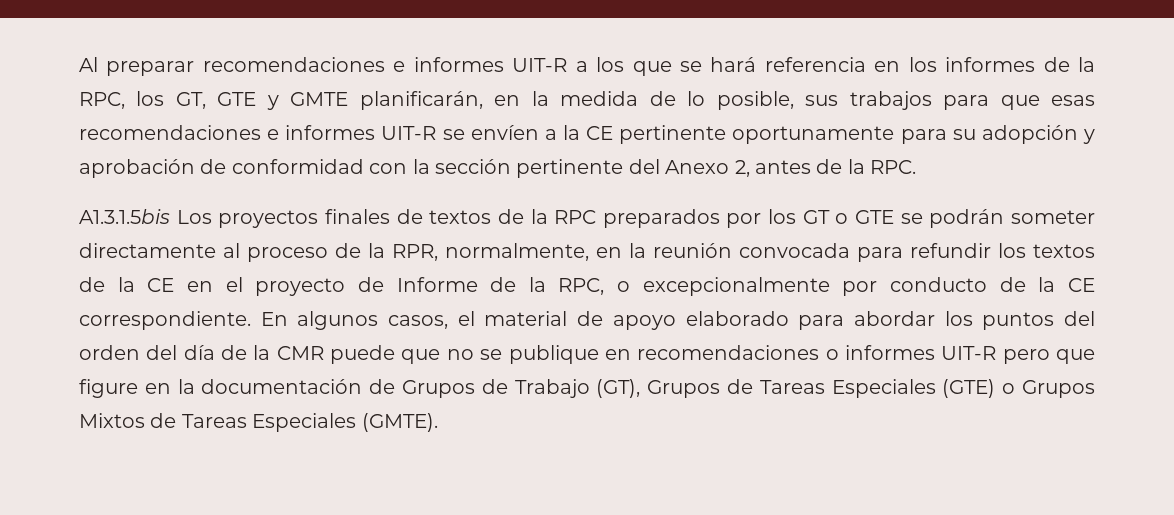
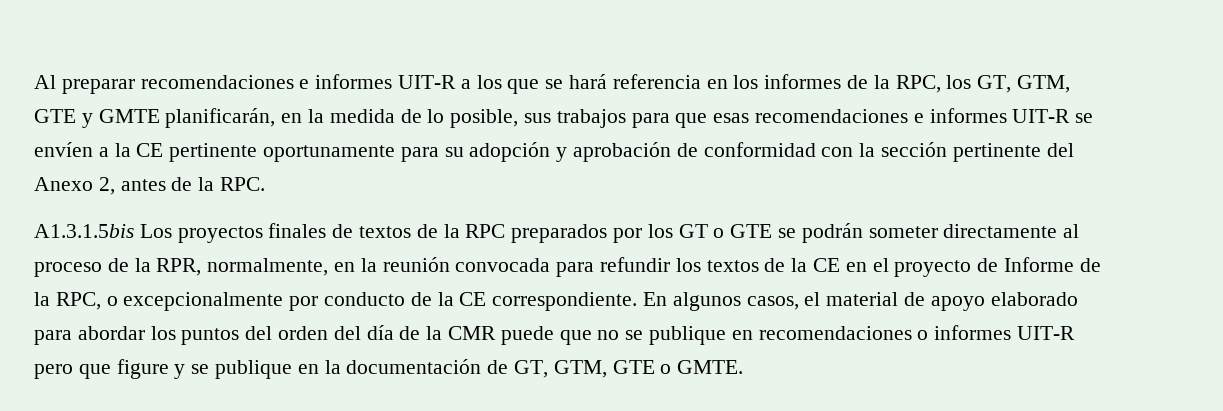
(206, 100) none -> [1017,75,1071,93] GTM,
(138, 388) none -> [174,360,293,379] y se publique
[402,379,1095,398] [79,413,438,432] Grupos de Trabajo (GT), Grupos de Tareas Especiales (GTE) o Grupos Mixtos de Tareas Especiales (GMTE). -> [514,360,744,378] GT, GTM, GTE o GMTE.

